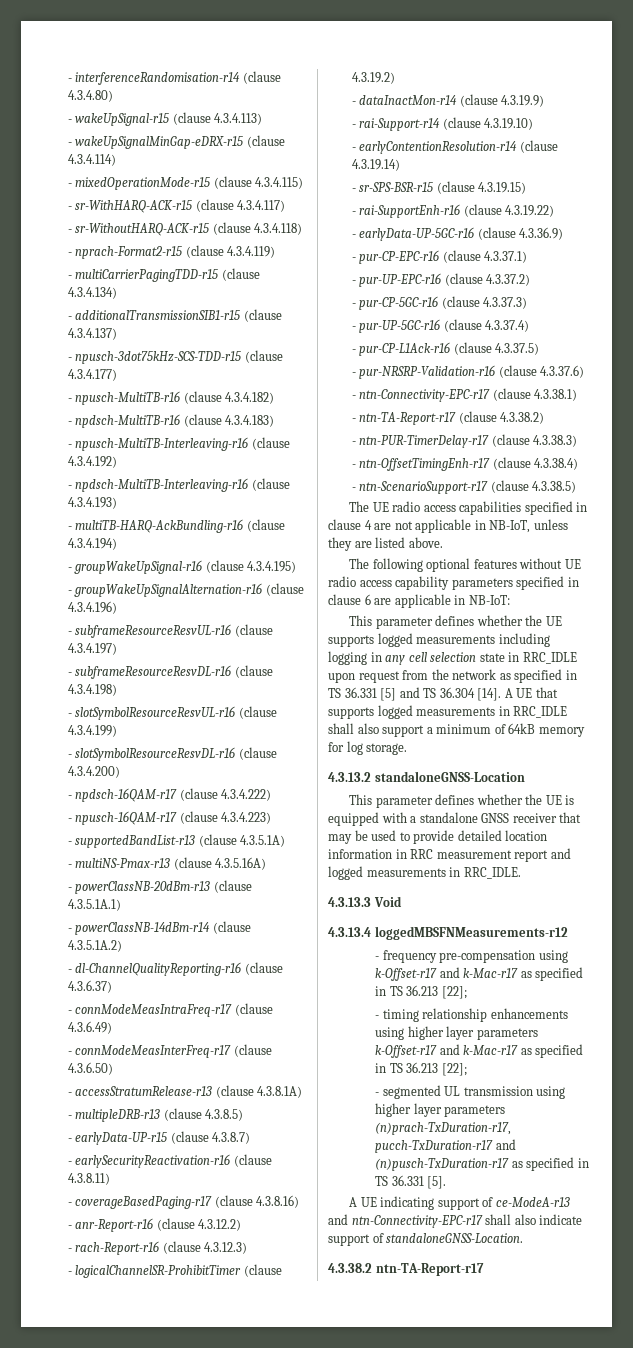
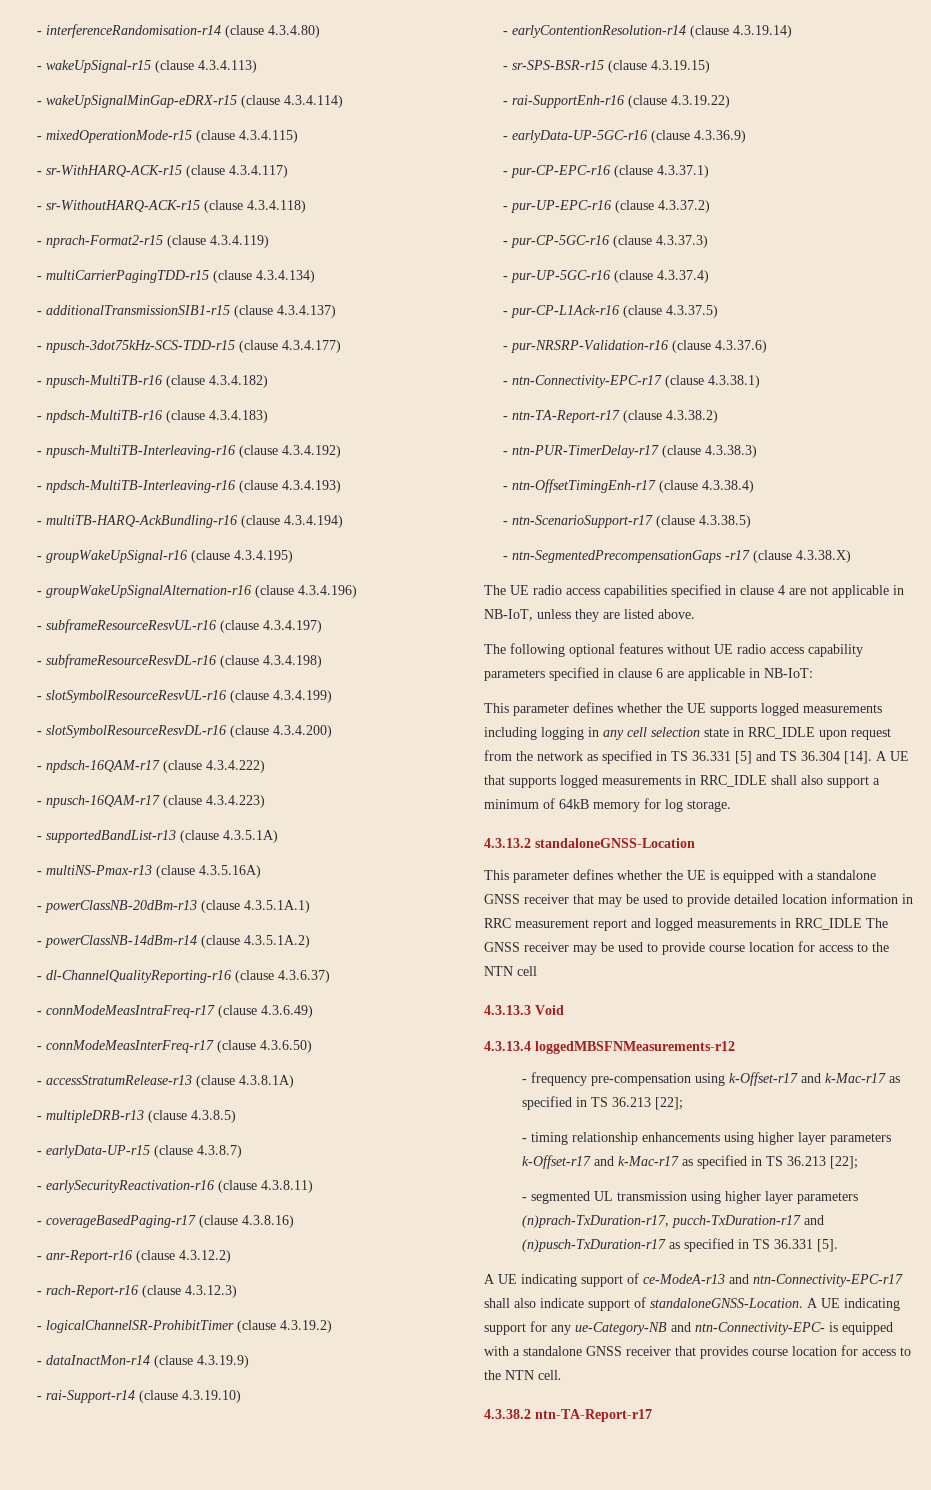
(577, 487) none -> [502,550,851,563] // - ntn-SegmentedPrecompensationGaps -r17 (clause 4.3.38.X)
[463,867,521,879] RRC_IDLE. -> [795,918,888,930] [484,941,889,955] [484,966,537,976] RRC_IDLE The GNSS receiver may be used to provide course location for access to the NTN cell
(524, 1238) none -> [807,1298,900,1311] [484,1321,893,1335] [484,1345,911,1359] [484,1370,562,1380] A UE indicating support for any ue-Category-NB and ntn-Connectivity-EPC- is equipped with a standalone GNSS receiver that provides course location for access to the NTN cell.

